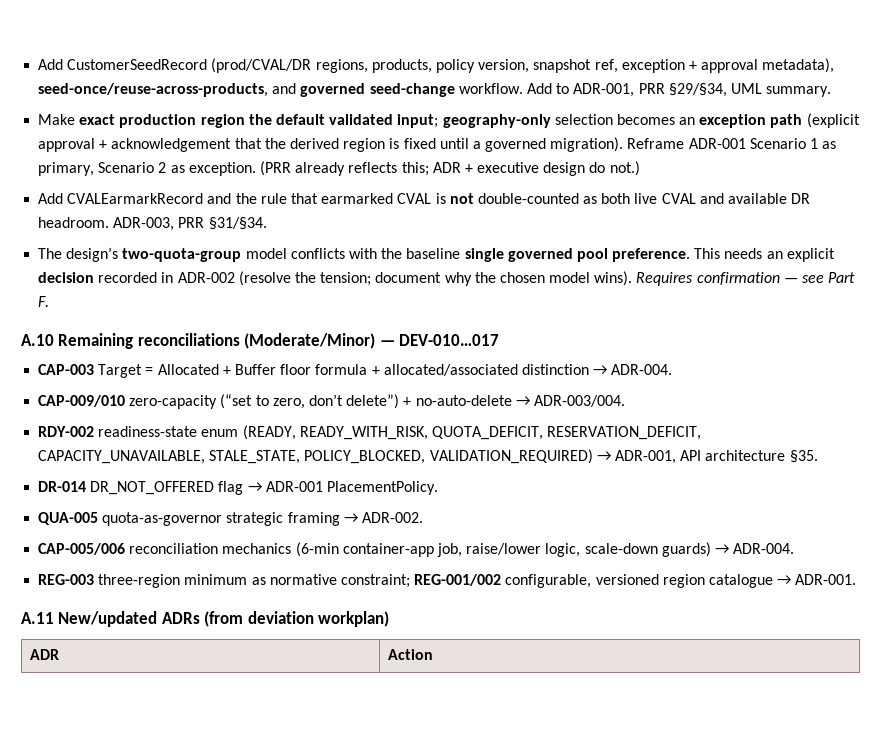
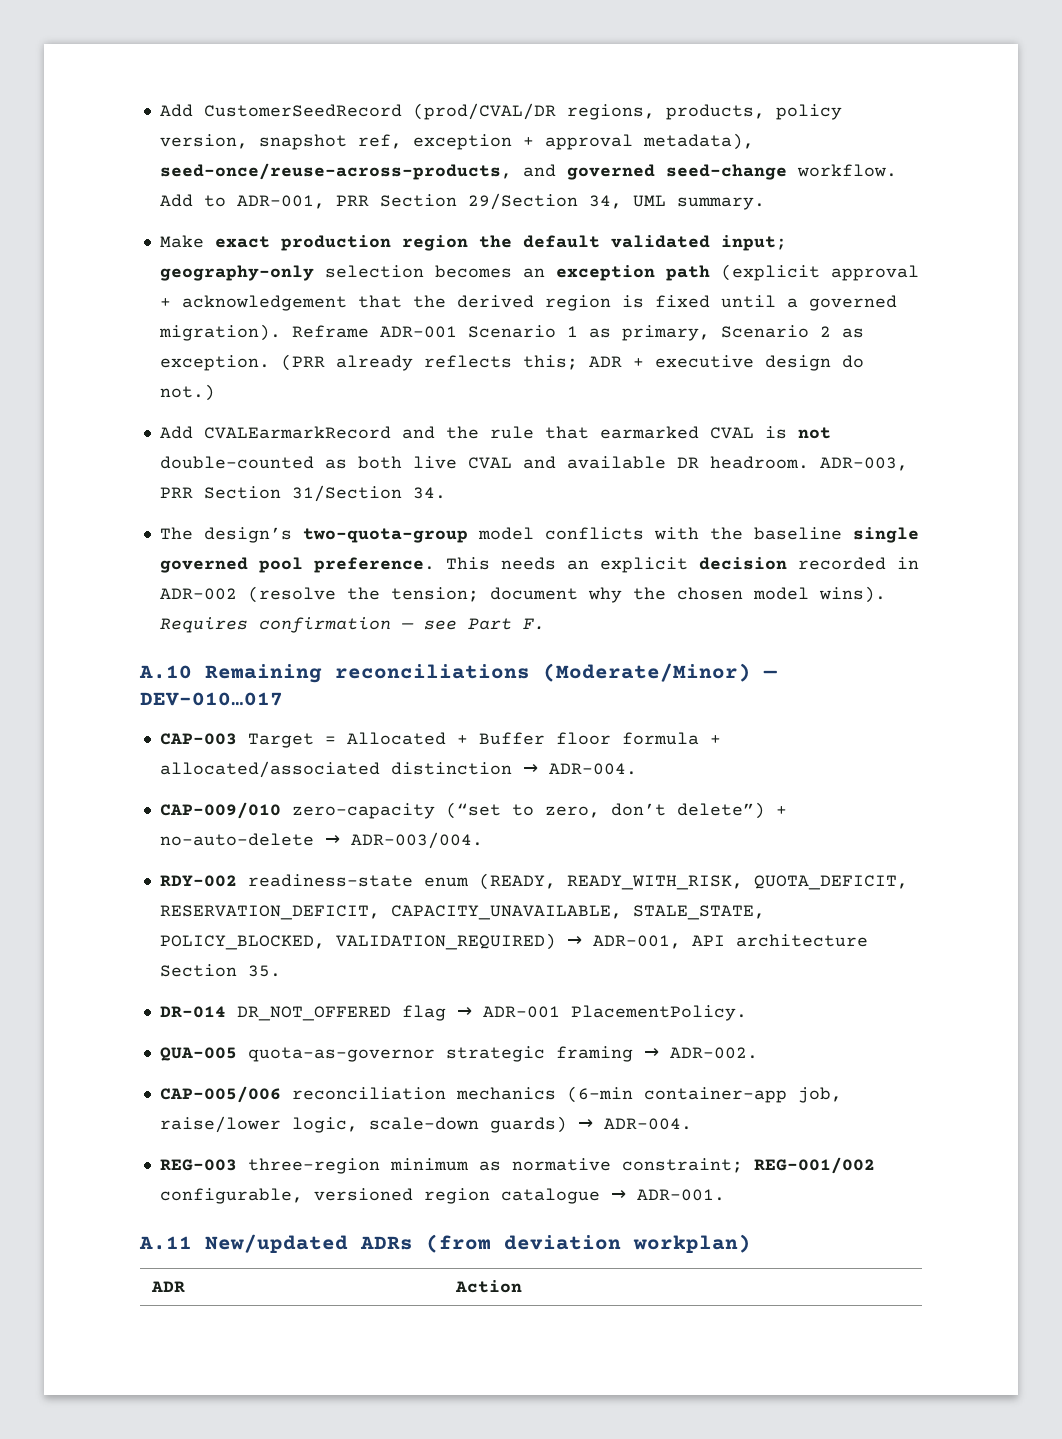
[668,83,727,97] §29/§34, -> [379,193,622,210] Section 29/Section 34,
[208,217,267,230] §31/§34. -> [203,485,446,502] Section 31/Section 34.
[789,450,818,463] §35. -> [159,964,281,977] Section 35.

